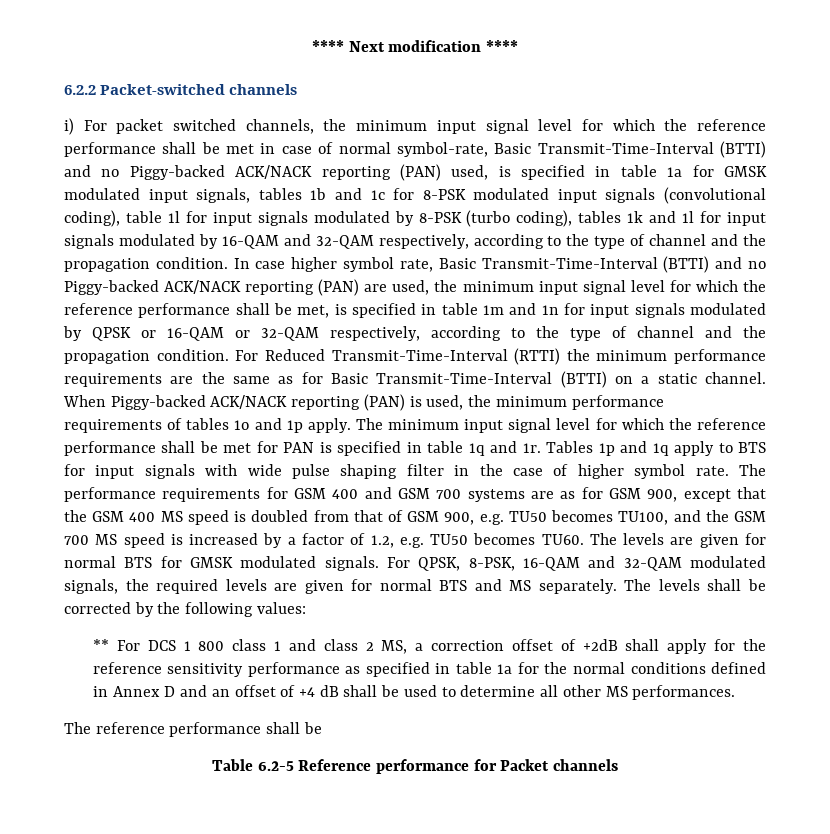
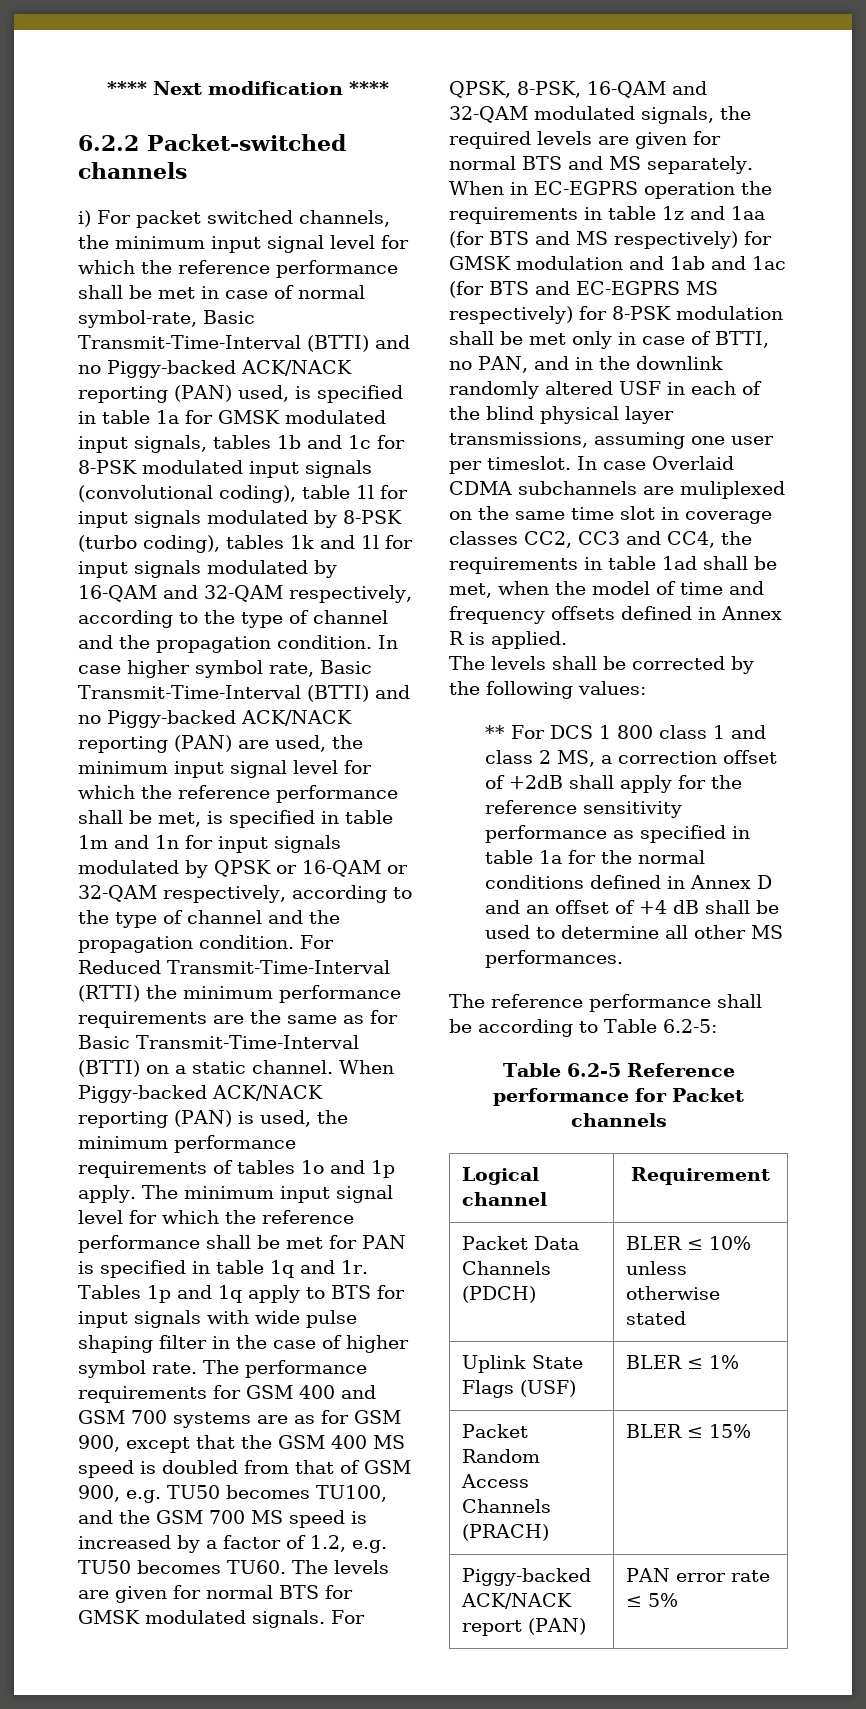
(617, 586) none -> [449,181,772,199] [449,206,765,224] [449,231,772,249] [449,256,786,270] [449,281,718,298] [449,306,783,324] [449,331,769,349] [449,356,723,373] [449,381,762,399] [449,406,674,424] [449,432,774,449] [449,456,734,474] [449,481,785,499] [449,506,772,524] [449,531,752,548] [449,556,777,574] [449,581,764,598] [449,606,782,624] [449,631,567,649] When in EC-EGPRS operation the requirements in table 1z and 1aa (for BTS and MS respectively) for GMSK modulation and 1ab and 1ac (for BTS and EC-EGPRS MS respectively) for 8-PSK modulation shall be met only in case of BTTI, no PAN, and in the downlink randomly altered USF in each of the blind physical layer transmissions, assuming one user per timeslot. In case Overlaid CDMA subchannels are muliplexed on the same time slot in coverage classes CC2, CC3 and CC4, the requirements in table 1ad shall be met, when the model of time and frequency offsets defined in Annex R is applied. //
(322, 728) none -> [478,1019,717,1037] according to Table 6.2-5:
(619, 765) none -> [462,1167,540,1185] [462,1192,548,1206] [631,1167,770,1185] [462,1236,580,1250] [462,1261,552,1275] [462,1286,537,1303] [626,1236,752,1250] [626,1261,688,1275] [626,1286,721,1300] [626,1311,687,1325] [462,1355,584,1373] [462,1380,577,1398] [626,1355,740,1369] [462,1424,529,1438] [462,1449,541,1463] [461,1474,530,1488] [462,1499,552,1513] [462,1524,550,1541] [626,1424,752,1438] [462,1568,592,1586] [461,1593,573,1609] [462,1618,587,1636] [626,1568,771,1582] [626,1593,679,1607] // Logical channel | Requirement // Packet Data Channels (PDCH) | BLER ≤ 10% unless otherwise stated // Uplink State Flags (USF) | BLER ≤ 1% // Packet Random Access Channels (PRACH) | BLER ≤ 15% // Piggy-backed ACK/NACK report (PAN) | PAN error rate ≤ 5%

